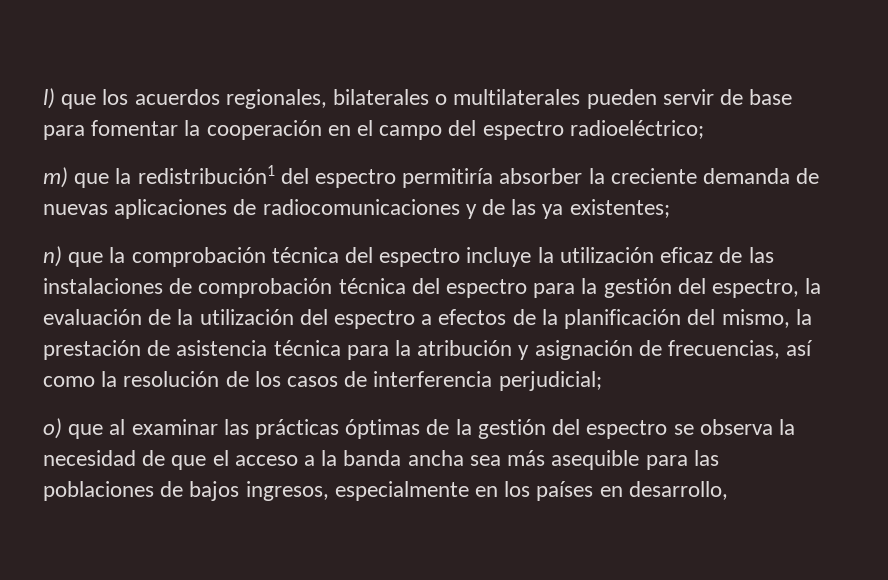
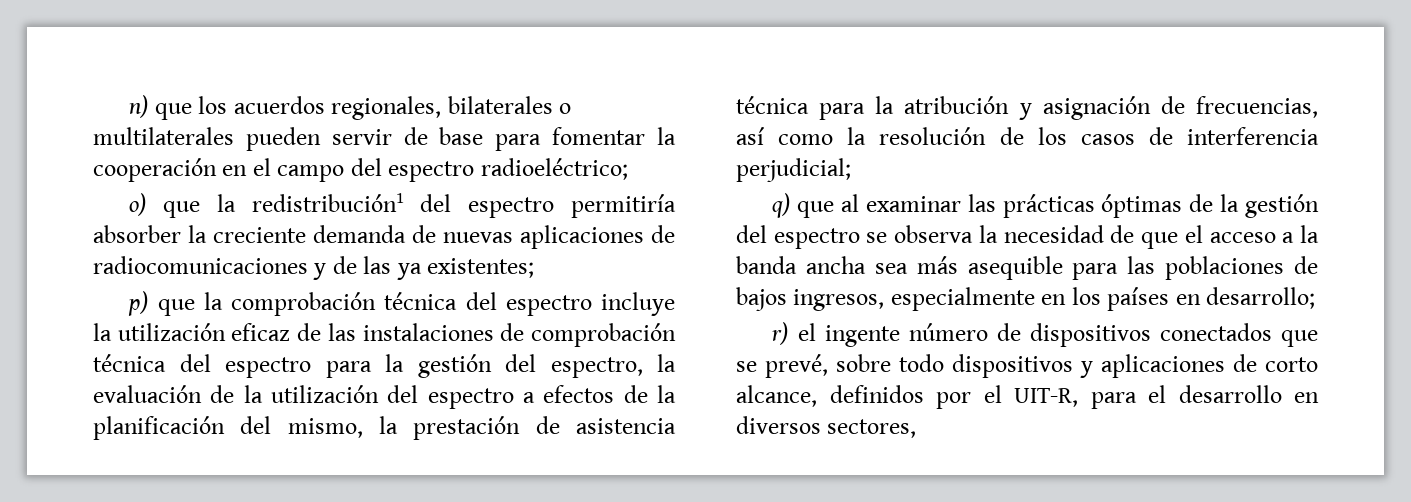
[43,88,55,109] l) -> [129,95,149,118] n)
[43,167,68,188] m) -> [129,193,147,216] o)
[43,246,62,267] n) -> [128,291,149,316] p)
[43,418,62,439] o) -> [772,193,791,218] q)
[628,481,728,500] desarrollo, -> [1206,287,1316,309] [772,322,1318,347] [736,354,1318,378] [736,385,1319,409] [736,416,917,438] desarrollo; // r) el ingente número de dispositivos conectados que se prevé, sobre todo dispositivos y aplicaciones de corto alcance, definidos por el UIT-R, para el desarrollo en diversos sectores,

